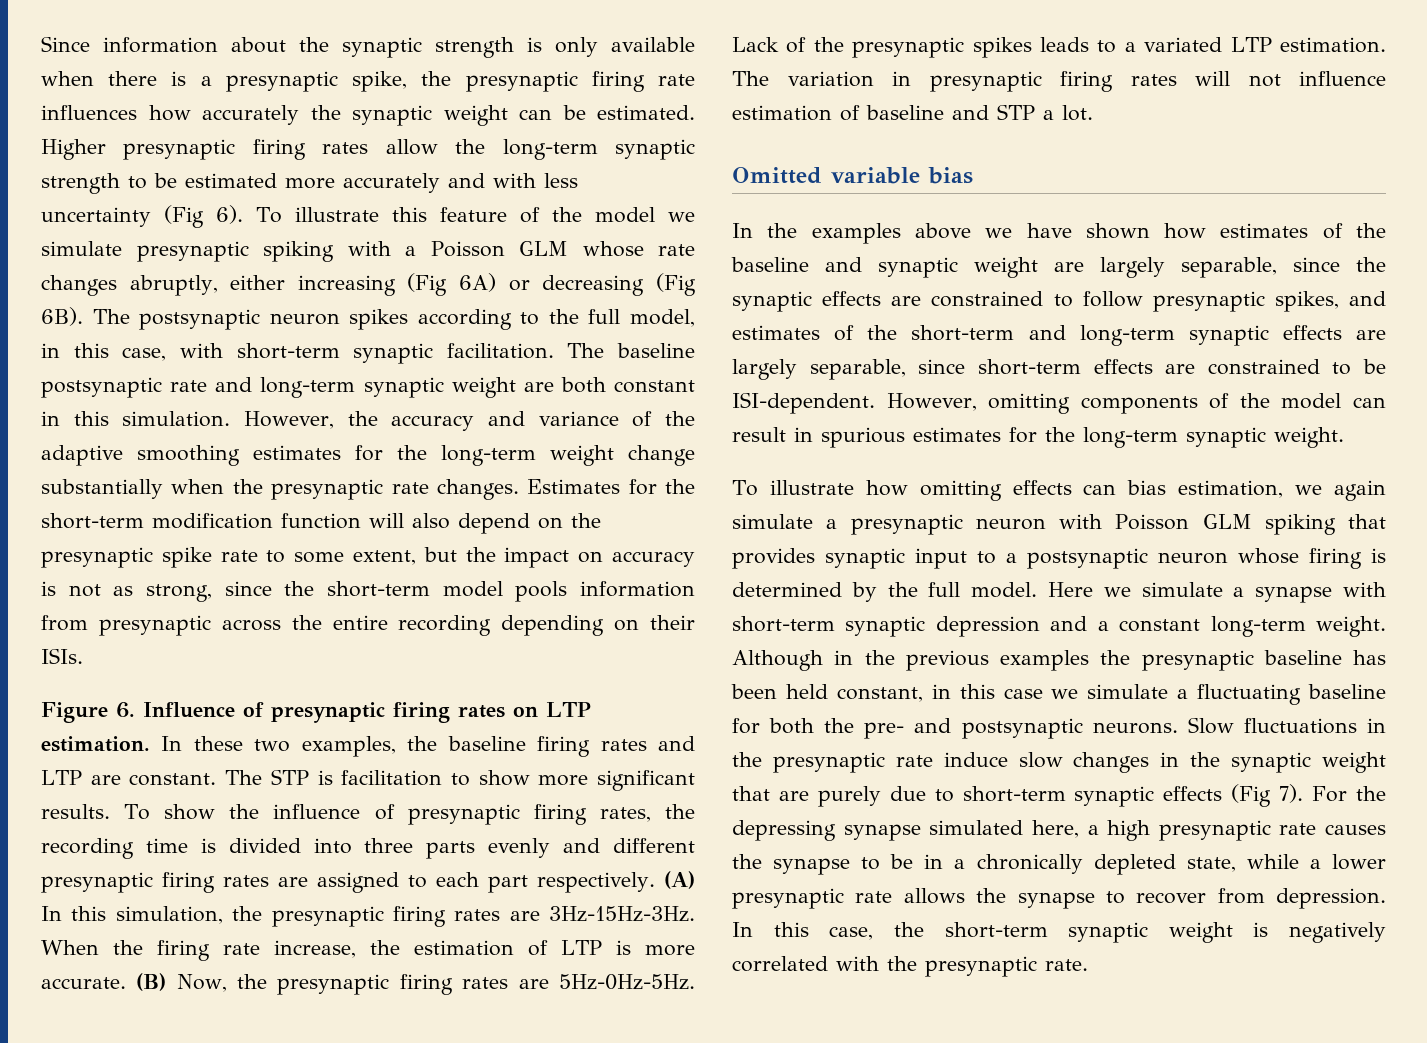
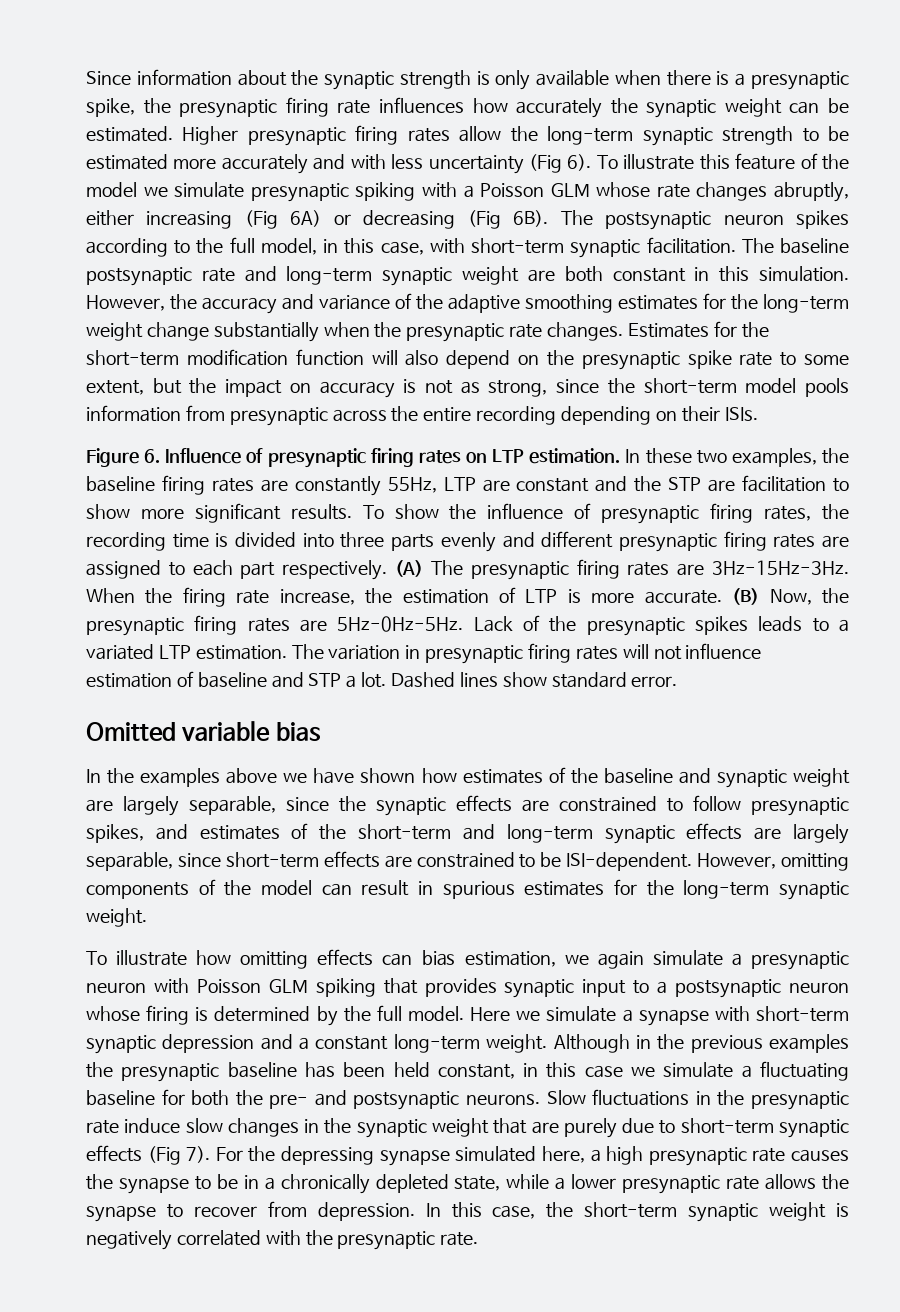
[658,736,696,751] [41,769,333,786] and LTP are constant. The STP is -> [260,476,736,496] are constantly 55Hz, LTP are constant and the STP are
[41,906,263,924] In this simulation, the -> [430,560,463,575] The
(1093, 113) none -> [390,672,678,688] Dashed lines show standard error.

